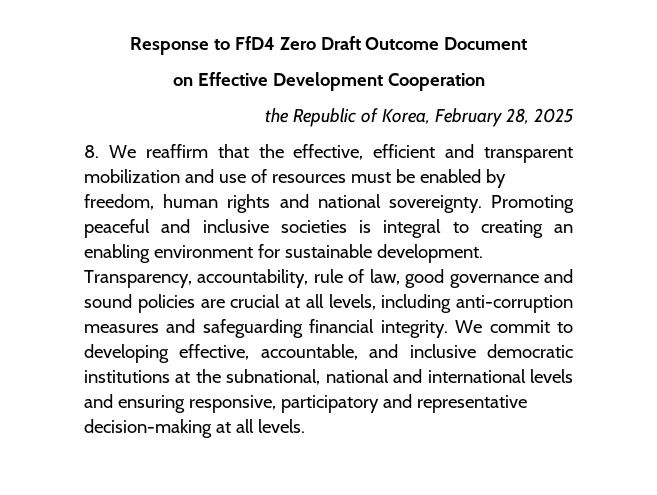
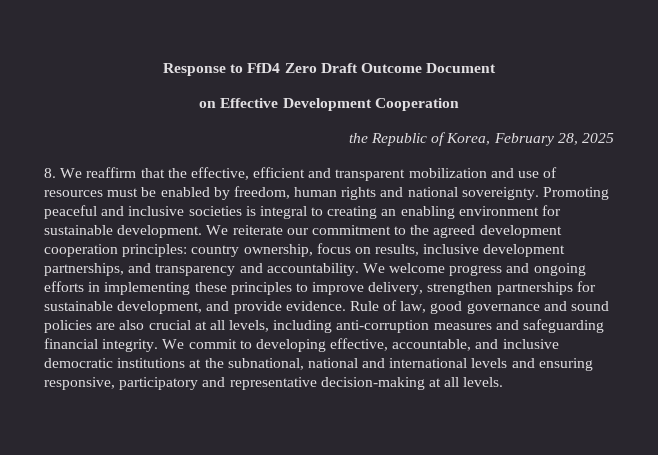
[84,269,343,288] Transparency, accountability, rule -> [206,225,562,238] [44,243,566,257] [44,263,586,276] [44,281,596,295] [44,301,379,314] We reiterate our commitment to the agreed development cooperation principles: country ownership, focus on results, inclusive development partnerships, and transparency and accountability. We welcome progress and ongoing efforts in implementing these principles to improve delivery, strengthen partnerships for sustainable development, and provide evidence. Rule
(225, 303) none -> [119,320,145,330] also

